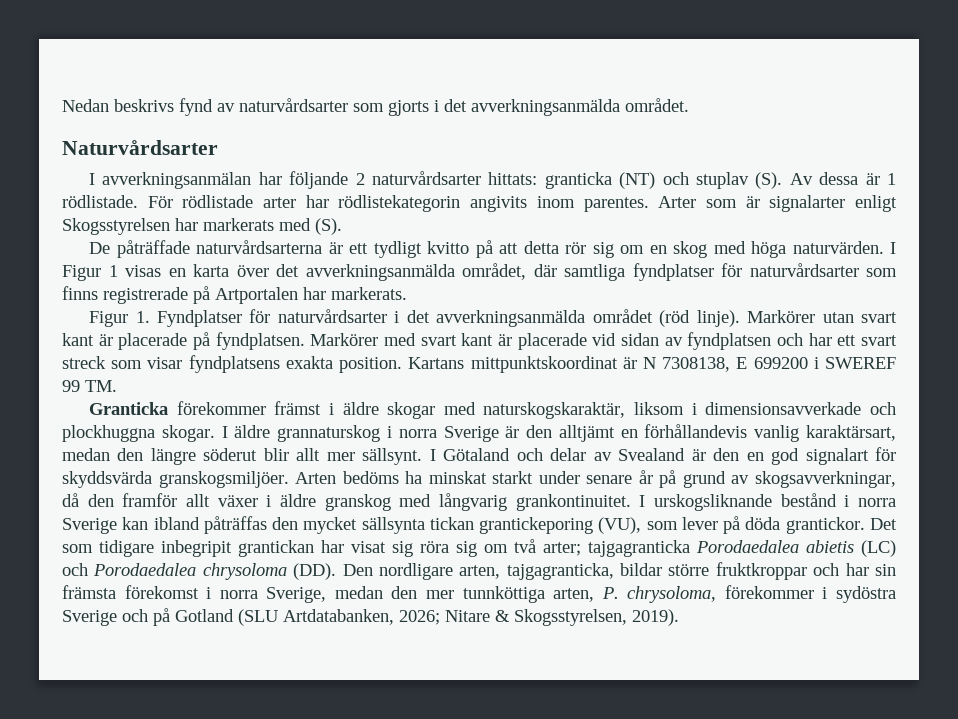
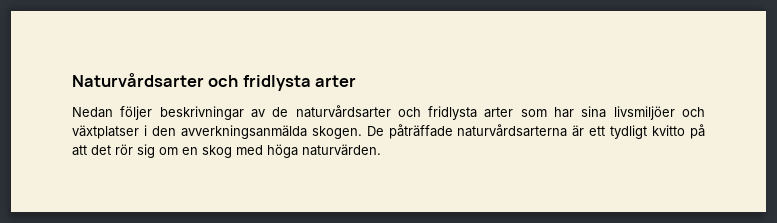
[62,98,689,116] [62,140,218,155] [89,171,897,189] [62,195,898,212] [62,218,342,235] Nedan beskrivs fynd av naturvårdsarter som gjorts i det avverkningsanmälda området. // Naturvårdsarter // I avverkningsanmälan har följande 2 naturvårdsarter hittats: granticka (NT) och stuplav (S). Av dessa är 1 rödlistade. För rödlistade arter har rödlistekategorin angivits inom parentes. Arter som är signalarter enligt Skogsstyrelsen har markerats med (S). // -> [72,73,357,91] [72,105,705,120] [72,125,362,139] Naturvårdsarter och fridlysta arter // Nedan följer beskrivningar av de naturvårdsarter och fridlysta arter som har sina livsmiljöer och växtplatser i den avverkningsanmälda skogen.
[523,241,559,254] detta -> [91,145,111,155] det
[889,242,896,254] [62,263,897,281] [62,286,407,304] [89,309,897,327] [62,332,897,350] [62,355,896,373] [62,380,117,392] [89,401,896,419] [62,424,897,442] [62,447,897,465] [62,470,897,488] [62,493,896,511] [62,516,897,534] [62,539,896,557] [62,562,896,580] [62,585,896,603] [62,608,679,626] I Figur 1 visas en karta över det avverkningsanmälda området, där samtliga fyndplatser för naturvårdsarter som finns registrerade på Artportalen har markerats. // Figur 1. Fyndplatser för naturvårdsarter i det avverkningsanmälda området (röd linje). Markörer utan svart kant är placerade på fyndplatsen. Markörer med svart kant är placerade vid sidan av fyndplatsen och har ett svart streck som visar fyndplatsens exakta position. Kartans mittpunktskoordinat är N 7308138, E 699200 i SWEREF 99 TM. // Granticka förekommer främst i äldre skogar med naturskogskaraktär, liksom i dimensionsavverkade och plockhuggna skogar. I äldre grannaturskog i norra Sverige är den alltjämt en förhållandevis vanlig karaktärsart, medan den längre söderut blir allt mer sällsynt. I Götaland och delar av Svealand är den en god signalart för skyddsvärda granskogsmiljöer. Arten bedöms ha minskat starkt under senare år på grund av skogsavverkningar, då den framför allt växer i äldre granskog med långvarig grankontinuitet. I urskogsliknande bestånd i norra Sverige kan ibland påträffas den mycket sällsynta tickan grantickeporing (VU), som lever på döda grantickor. Det som tidigare inbegripit grantickan har visat sig röra sig om två arter; tajgagranticka Porodaedalea abietis (LC) och Porodaedalea chrysoloma (DD). Den nordligare arten, tajgagranticka, bildar större fruktkroppar och har sin främsta förekomst i norra Sverige, medan den mer tunnköttiga arten, P. chrysoloma, förekommer i sydöstra Sverige och på Gotland (SLU Artdatabanken, 2026; Nitare & Skogsstyrelsen, 2019). -> (381, 150) none

